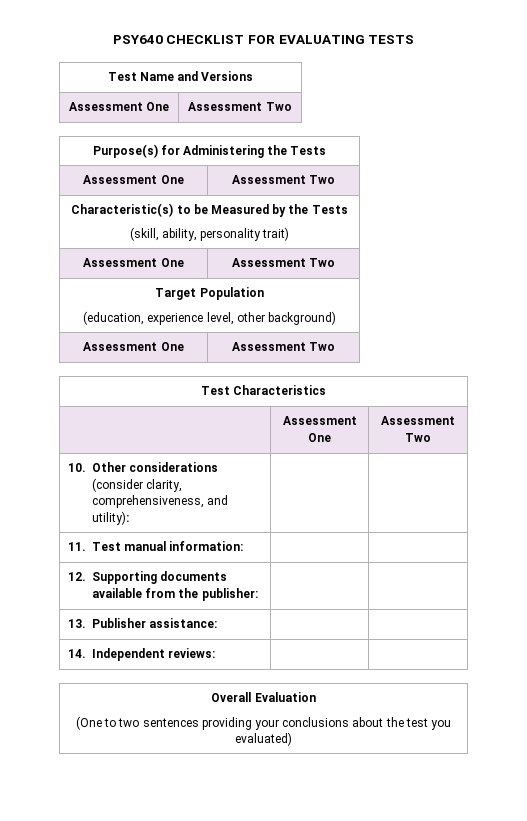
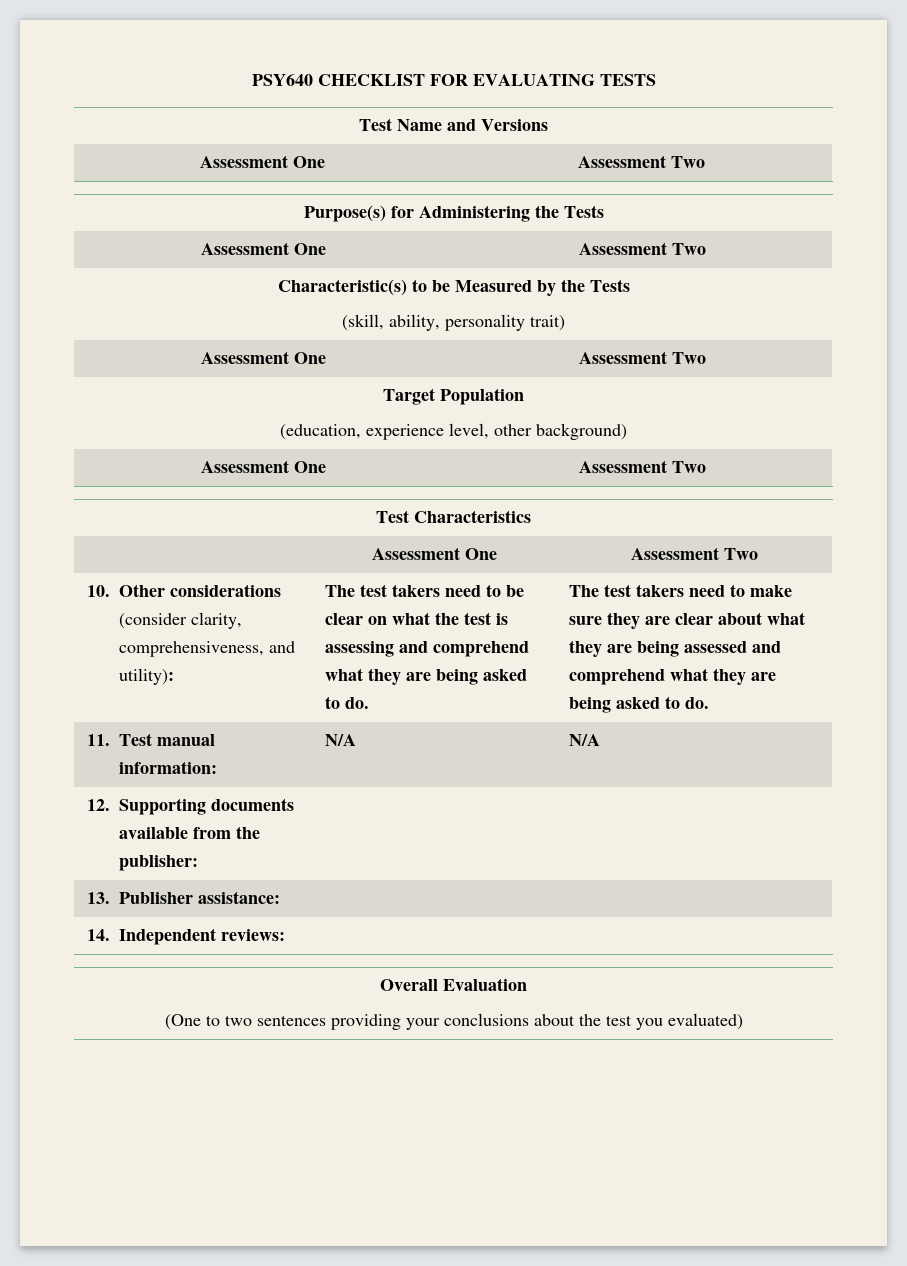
(129, 518) | -> [325,584,525,597] [325,612,509,625] [325,641,530,657] [325,668,528,685] [325,696,370,709] [569,584,793,597] [569,612,806,629] [569,640,782,657] [569,668,777,685] [569,696,710,713] The test takers need to be clear on what the test is assessing and comprehend what they are being asked to do. | The test takers need to make sure they are clear about what they are being assessed and comprehend what they are being asked to do.
(244, 546) | -> [325,734,357,746] [569,734,601,746] N/A | N/A

